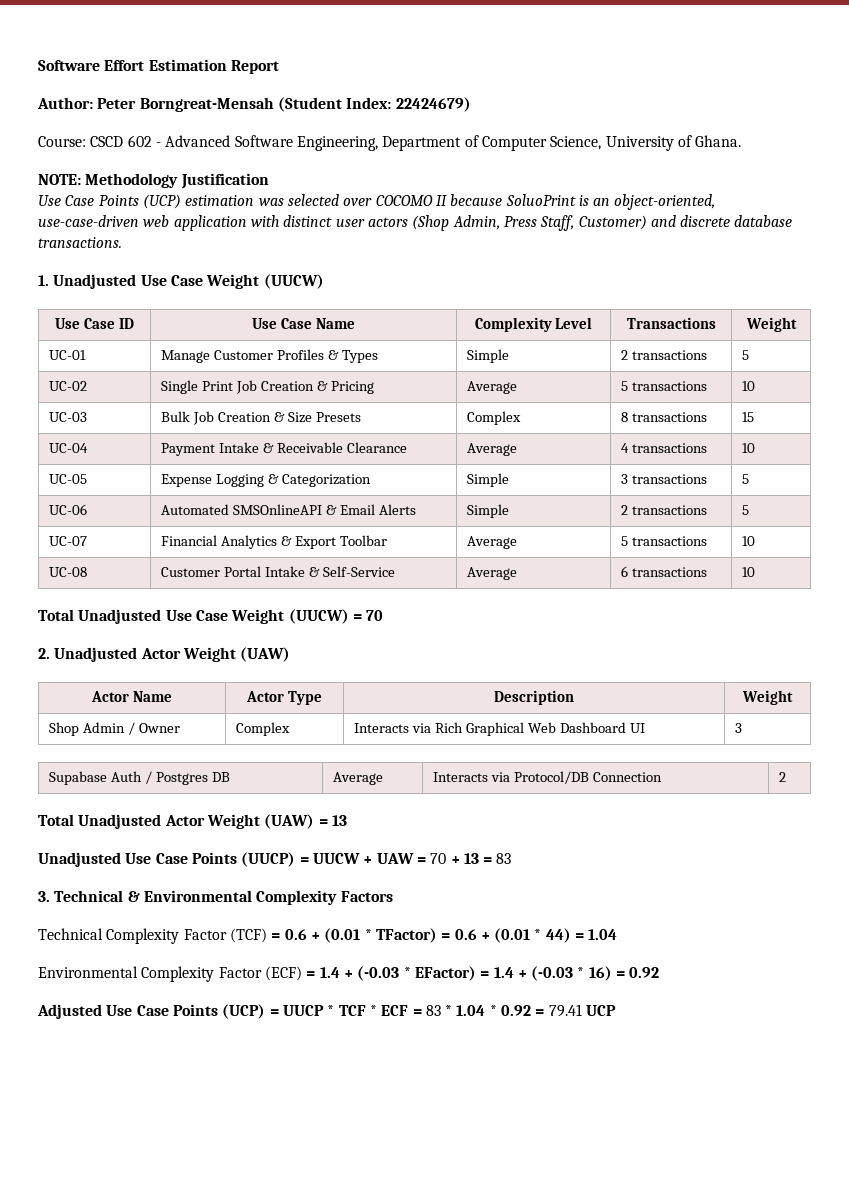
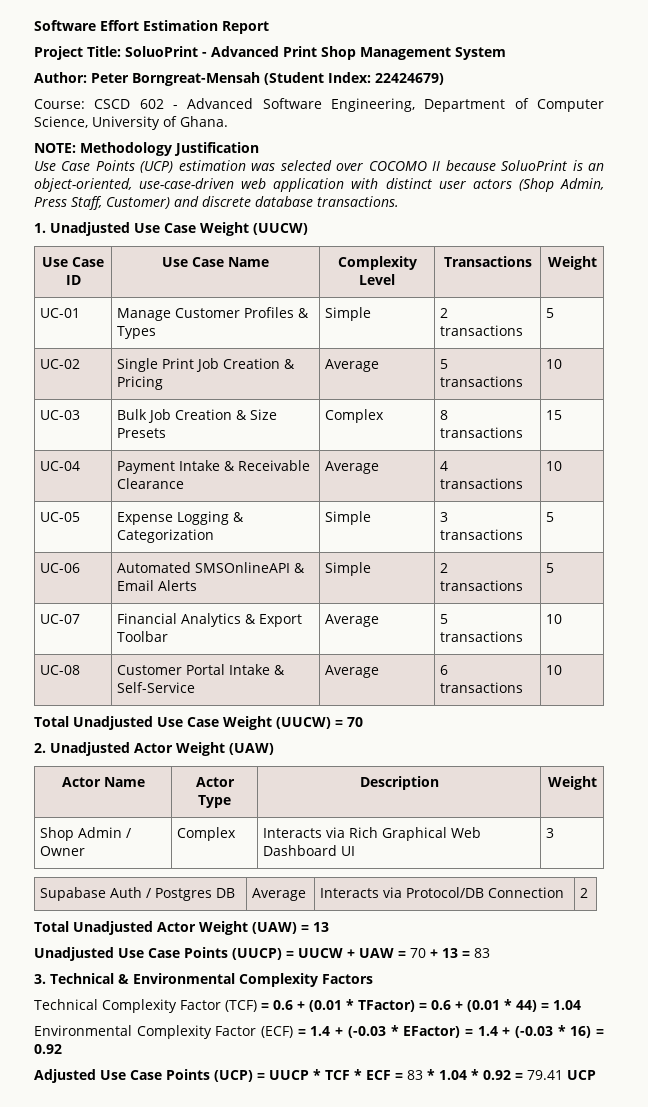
(279, 67) none -> [34,46,506,60] // Project Title: SoluoPrint - Advanced Print Shop Management System

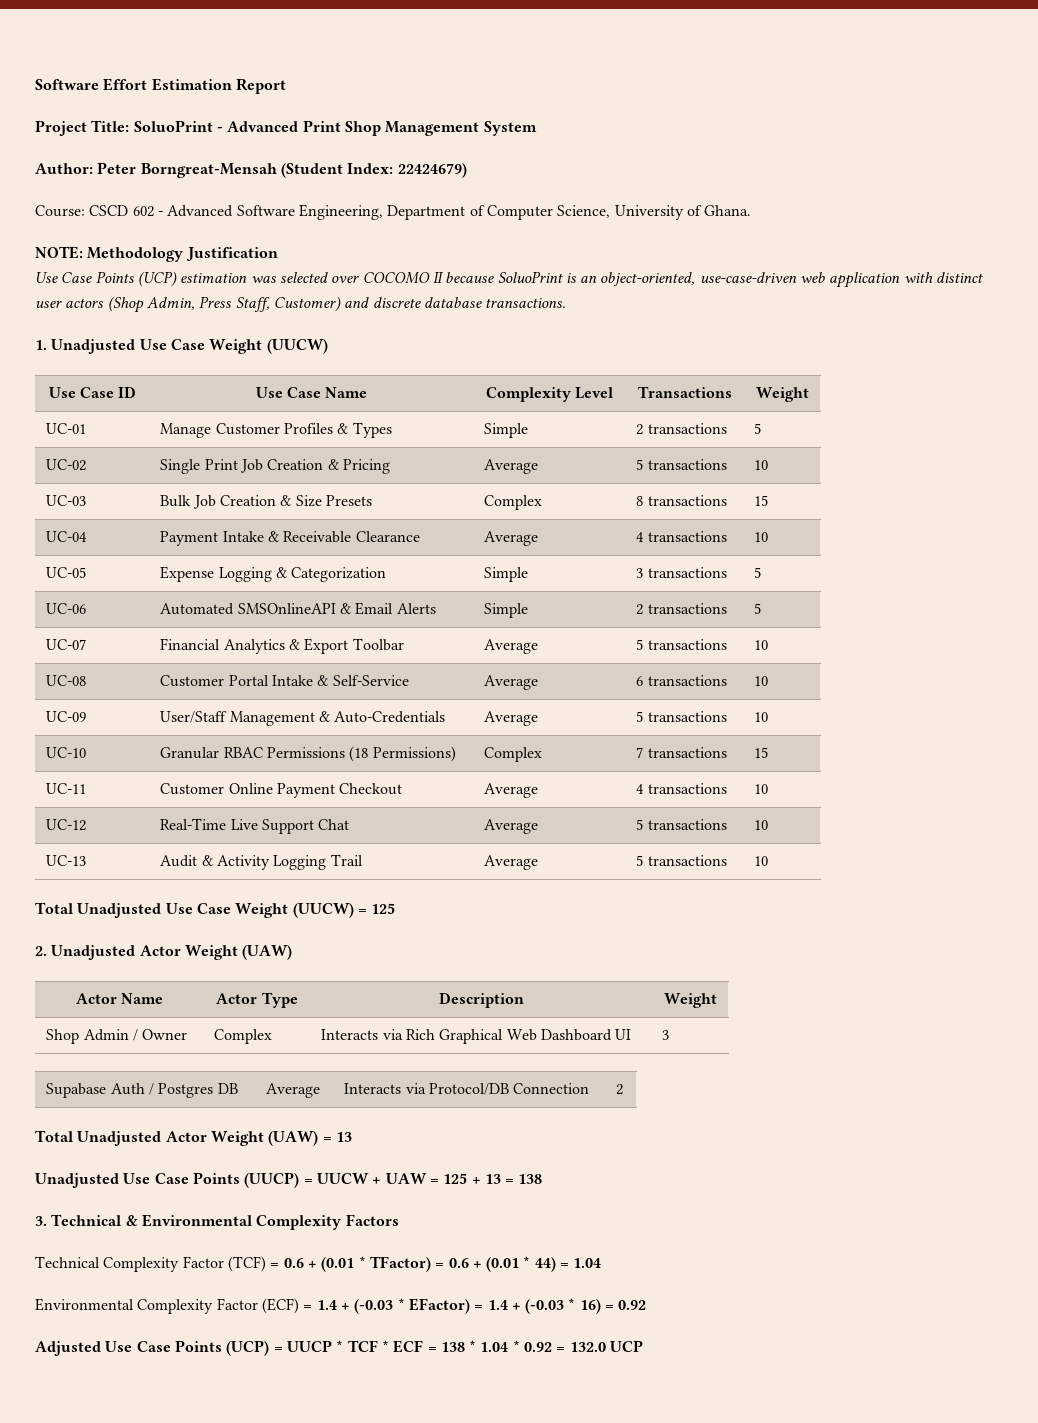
(563, 670) none -> [46,711,87,722] [160,711,446,726] [484,711,539,726] [636,711,727,722] [754,712,769,722] [46,747,87,758] [160,746,456,762] [484,747,543,762] [636,747,727,758] [754,747,769,758] [46,783,87,794] [160,783,403,798] [484,783,539,798] [636,783,727,794] [754,784,769,794] [46,819,87,831] [160,818,350,834] [484,819,539,834] [636,819,727,830] [754,820,769,830] [46,855,87,866] [160,854,363,870] [484,855,539,870] [636,855,727,866] [754,856,769,866] // UC-09 | User/Staff Management & Auto-Credentials | Average | 5 transactions | 10 // UC-10 | Granular RBAC Permissions (18 Permissions) | Complex | 7 transactions | 15 // UC-11 | Customer Online Payment Checkout | Average | 4 transactions | 10 // UC-12 | Real-Time Live Support Chat | Average | 5 transactions | 10 // UC-13 | Audit & Activity Logging Trail | Average | 5 transactions | 10
[346,717,363,727] 70 -> [371,903,396,914] 125
[410,948,426,958] 70 -> [443,1173,468,1184] 125
[474,948,490,958] 83 -> [518,1174,543,1184] 138
[407,1070,423,1080] 83 -> [440,1342,465,1352] 138
[527,1070,563,1080] 79.41 -> [569,1342,606,1352] 132.0

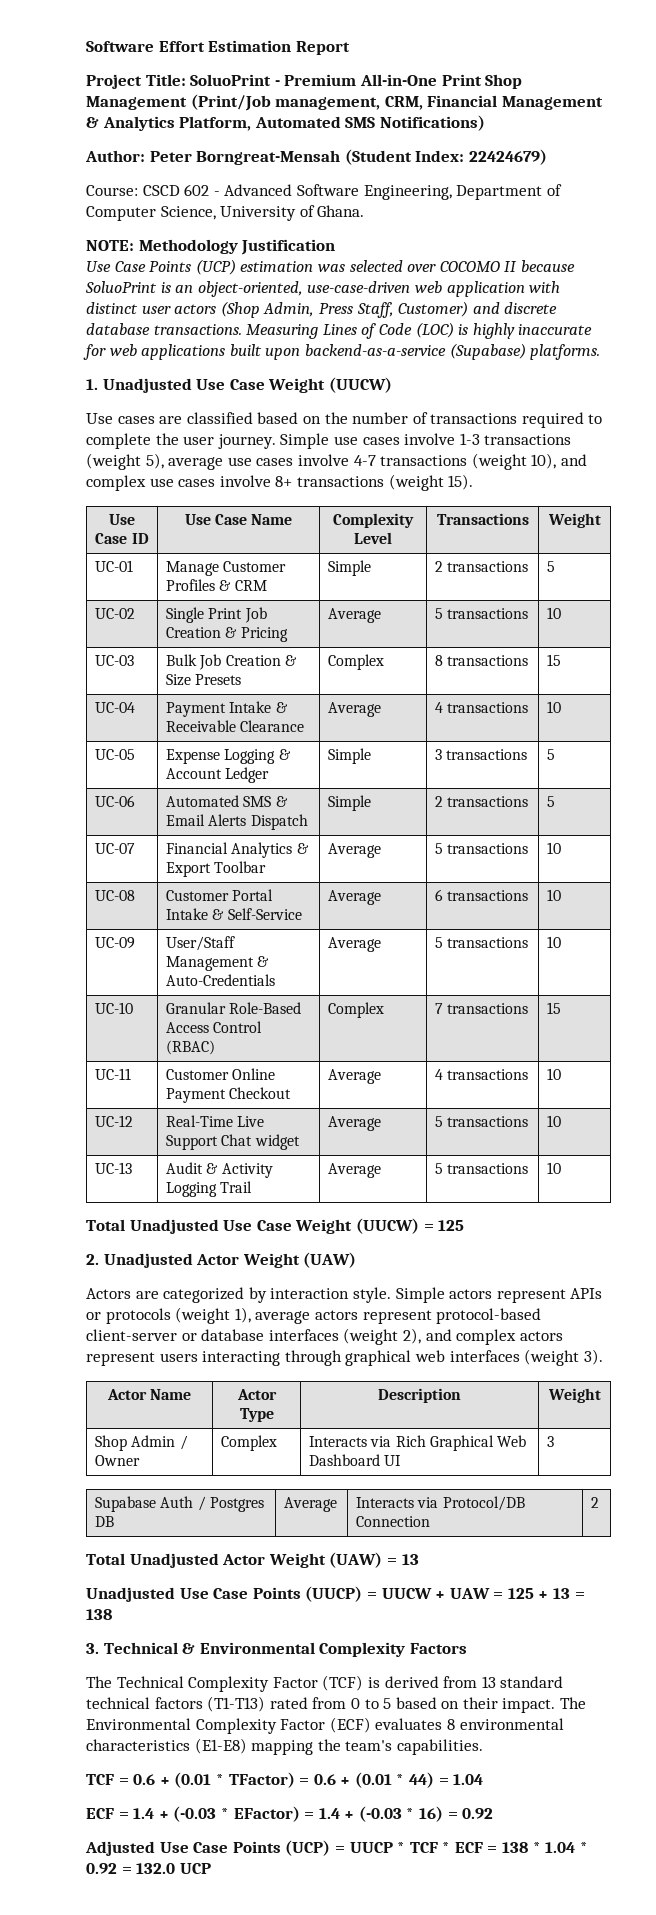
[227,121,299,132] Advanced -> [284,74,437,86] Premium All-in-One
[483,121,537,136] System -> [190,94,603,111] [86,115,485,131] (Print/Job management, CRM, Financial Management & Analytics Platform, Automated SMS Notifications)
(567, 303) none -> [246,322,593,339] [83,343,601,360] Measuring Lines of Code (LOC) is highly inaccurate for web applications built upon backend-as-a-service (Supabase) platforms.
(328, 346) none -> [86,412,603,428] [86,433,572,449] [86,453,587,470] [86,474,474,491] // Use cases are classified based on the number of transactions required to complete the user journey. Simple use cases involve 1-3 transactions (weight 5), average use cases involve 4-7 transactions (weight 10), and complex use cases involve 8+ transactions (weight 15).
[352,422,392,438] Types -> [234,580,267,591] CRM
[291,567,387,582] Categorization -> [166,767,270,783] Account Ledger
[237,603,336,614] SMSOnlineAPI -> [243,796,272,807] SMS
(436, 608) none -> [250,814,308,830] Dispatch
[223,746,456,762] RBAC Permissions (18 Permissions) -> [229,1002,302,1014] [166,1021,263,1033] [166,1040,216,1055] Role-Based Access Control (RBAC)
(350, 824) none -> [254,1134,300,1150] widget
(293, 952) none -> [86,1287,603,1303] [86,1307,542,1324] [86,1328,563,1345] [86,1349,603,1366] // Actors are categorized by interaction style. Simple actors represent APIs or protocols (weight 1), average actors represent protocol-based client-server or database interfaces (weight 2), and complex actors represent users interacting through graphical web interfaces (weight 3).
(399, 1220) none -> [86,1676,112,1688] The
(266, 1264) none -> [367,1676,564,1688] [86,1696,587,1713] [86,1717,564,1734] [86,1738,483,1755] [86,1774,114,1785] is derived from 13 standard technical factors (T1-T13) rated from 0 to 5 based on their impact. The Environmental Complexity Factor (ECF) evaluates 8 environmental characteristics (E1-E8) mapping the team's capabilities. // TCF
[35,1298,299,1314] Environmental Complexity Factor (ECF) -> [86,1808,114,1819] ECF

